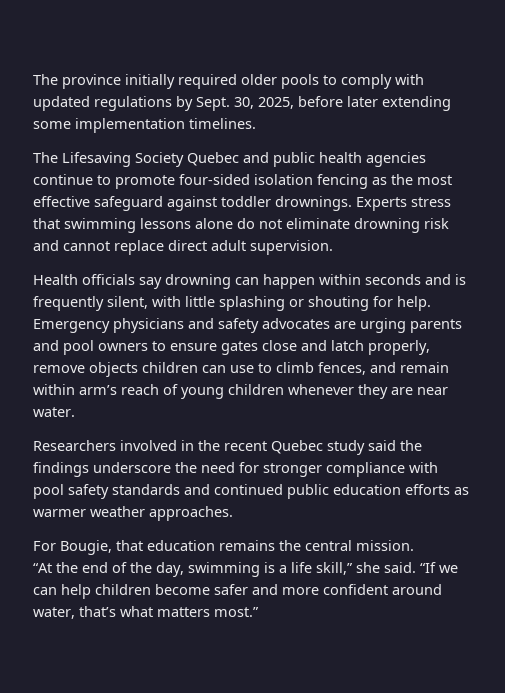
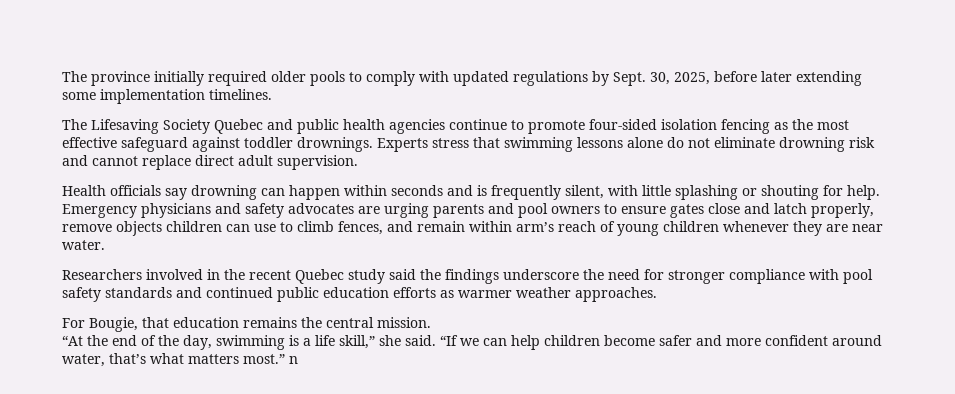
(259, 612) none -> [289,356,298,364] n

